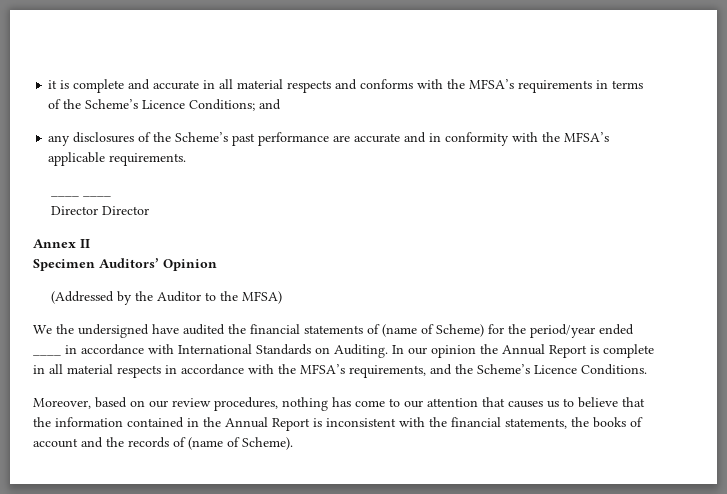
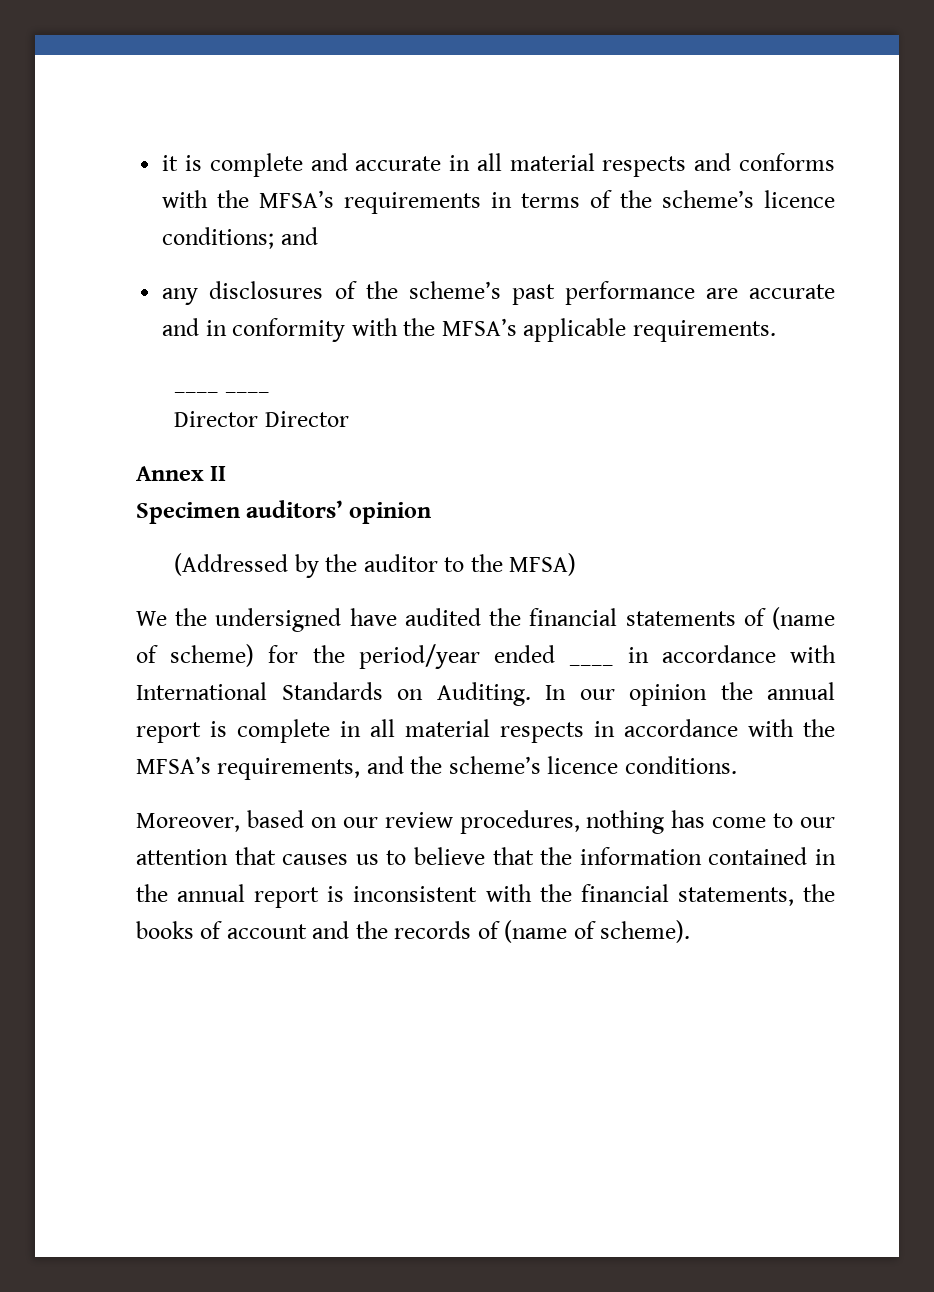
[85,99,256,111] Scheme’s Licence Conditions; -> [662,190,835,208] [162,227,275,249] scheme’s licence conditions;
[175,132,229,142] Scheme’s -> [408,281,501,299] scheme’s
[99,258,217,271] Auditors’ Opinion -> [246,500,431,524] auditors’ opinion
[156,291,201,302] Auditor -> [363,554,438,572] auditor
[436,324,484,337] Scheme) -> [170,644,255,667] scheme)
[502,344,587,358] Annual Report -> [767,682,835,700] [136,722,201,743] annual report
[477,364,647,375] Scheme’s Licence Conditions. -> [448,756,737,774] scheme’s licence conditions.
[225,417,310,431] Annual Report -> [177,884,320,908] annual report
[242,437,293,450] Scheme). -> [600,920,691,943] scheme).

